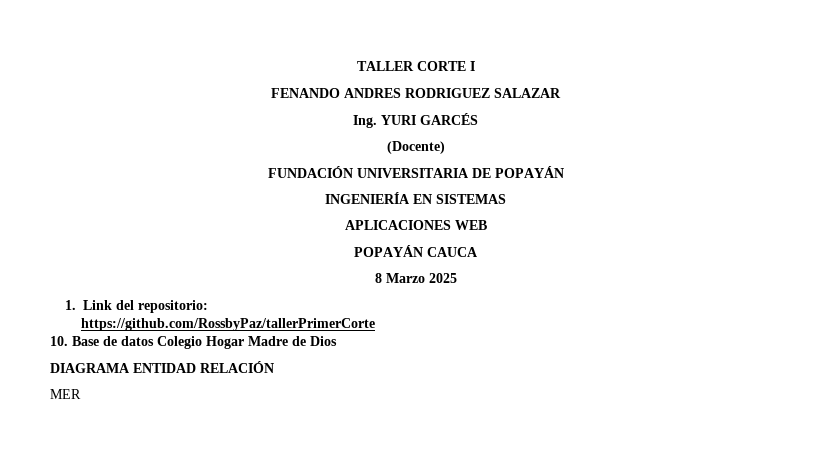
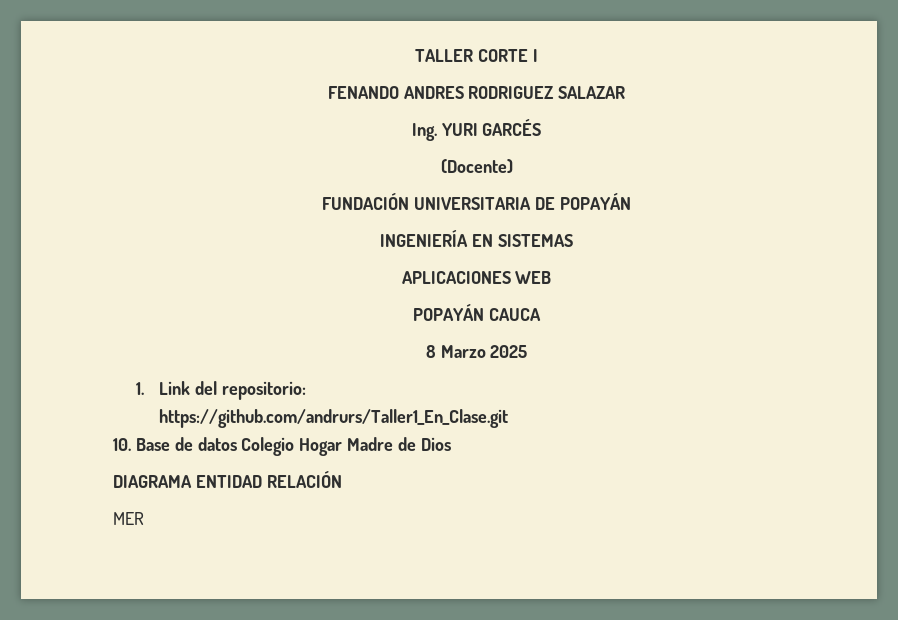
[80,318,375,331] https://github.com/RossbyPaz/tallerPrimerCorte -> [159,409,509,428] https://github.com/andrurs/Taller1_En_Clase.git

